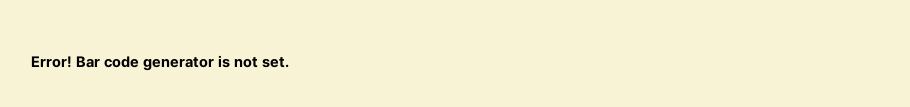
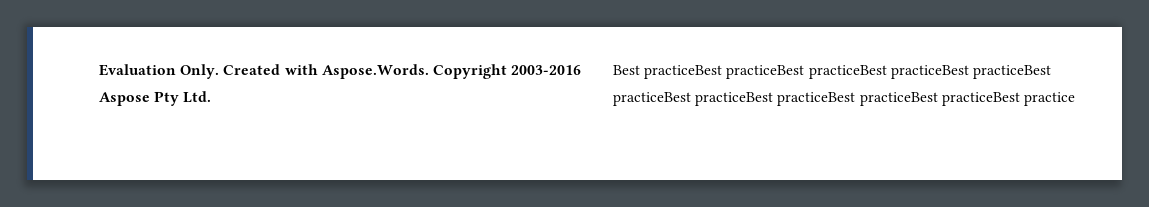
[31,55,290,71] Error! Bar code generator is not set. -> [99,64,582,79] [99,91,212,106] [613,65,1051,79] [613,92,1075,106] Evaluation Only. Created with Aspose.Words. Copyright 2003-2016 Aspose Pty Ltd. // Best practiceBest practiceBest practiceBest practiceBest practiceBest practiceBest practiceBest practiceBest practiceBest practiceBest practice

